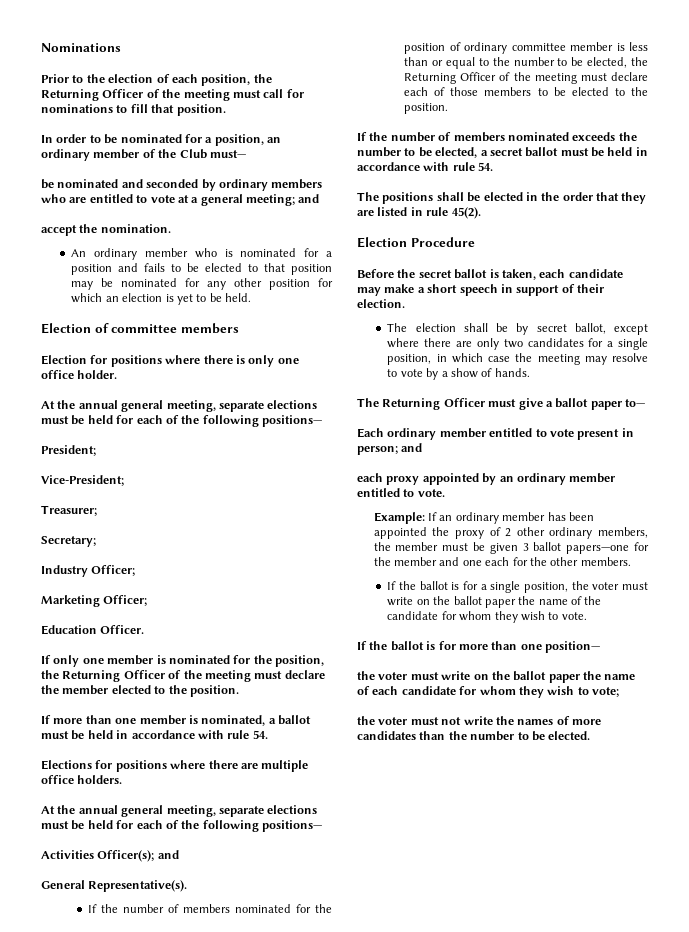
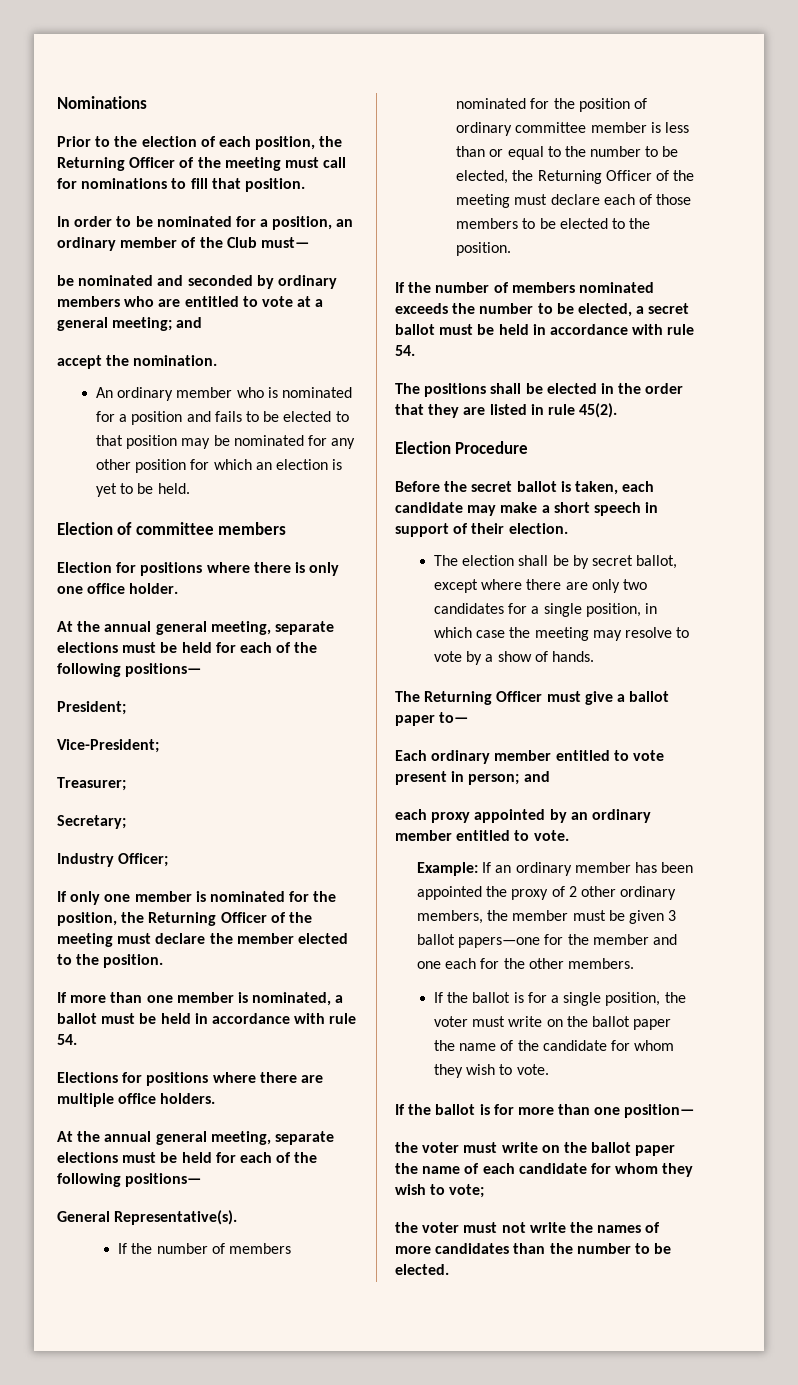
[41,595,148,607] [41,625,145,635] // Marketing Officer; // Education Officer. -> (169, 860) none
[41,850,179,862] // Activities Officer(s); and -> (202, 1180) none

